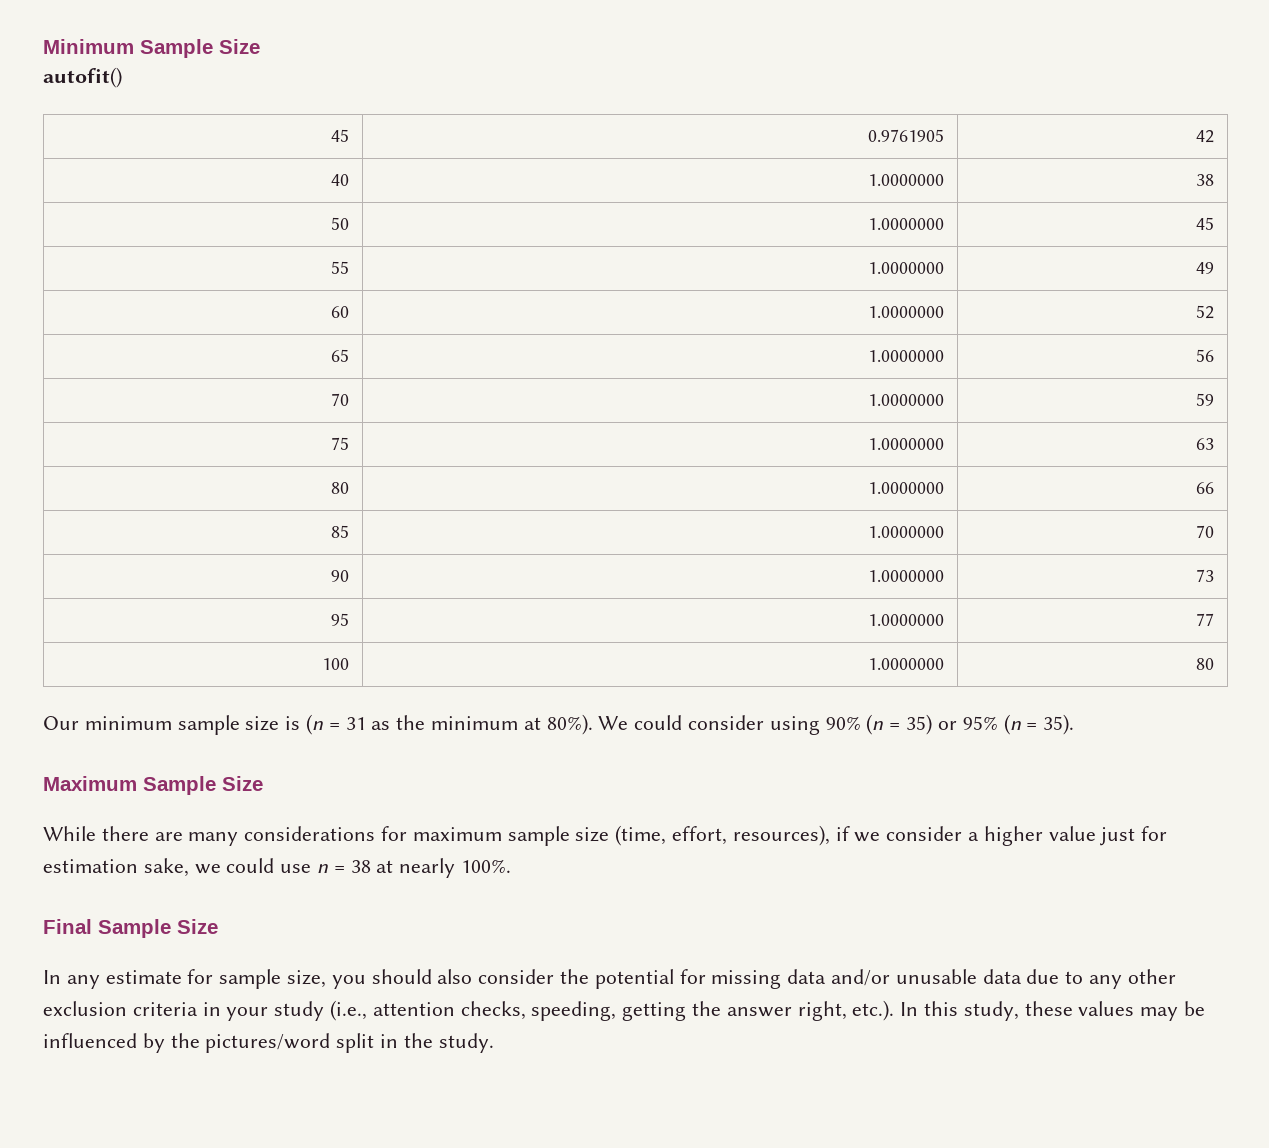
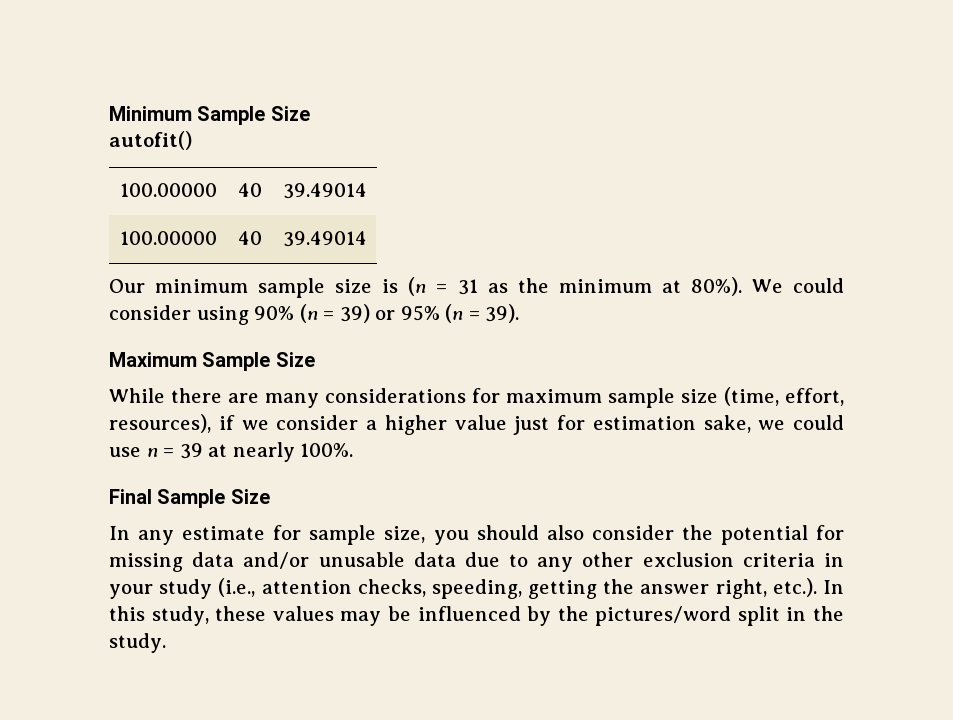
[330,129,349,142] [867,129,944,142] [1195,130,1214,143] [330,174,349,186] [867,174,944,186] [1195,174,1214,186] [330,217,349,230] [867,218,944,230] [1195,217,1214,230] [330,261,349,274] [867,262,944,274] [1195,262,1214,274] [330,306,349,318] [867,306,944,318] [1195,305,1214,319] [330,349,349,362] [867,350,944,362] [1195,349,1214,362] [330,393,349,406] [867,394,944,406] [1195,393,1214,406] [330,437,349,450] [867,438,944,450] [1195,438,1214,450] [330,482,349,494] [867,482,944,494] [1195,482,1214,494] [330,525,349,538] [867,526,944,538] [1195,525,1214,538] [330,570,349,582] [867,570,944,582] [1195,569,1214,582] [330,613,349,626] [867,614,944,626] [1195,613,1214,626] [321,658,349,670] [867,658,944,670] [1195,658,1214,670] 45 | 0.9761905 | 42 // 40 | 1.0000000 | 38 // 50 | 1.0000000 | 45 // 55 | 1.0000000 | 49 // 60 | 1.0000000 | 52 // 65 | 1.0000000 | 56 // 70 | 1.0000000 | 59 // 75 | 1.0000000 | 63 // 80 | 1.0000000 | 66 // 85 | 1.0000000 | 70 // 90 | 1.0000000 | 73 // 95 | 1.0000000 | 77 // 100 | 1.0000000 | 80 -> [120,183,218,197] [238,183,263,197] [283,183,368,199] [120,231,218,245] [238,231,263,245] [283,231,368,247] 100.00000 | 40 | 39.49014 // 100.00000 | 40 | 39.49014
[906,714,933,735] 35) -> [339,304,370,323] 39)
[1043,714,1075,735] 35). -> [485,304,520,323] 39).
[350,860,371,873] 38 -> [179,443,203,459] 39

